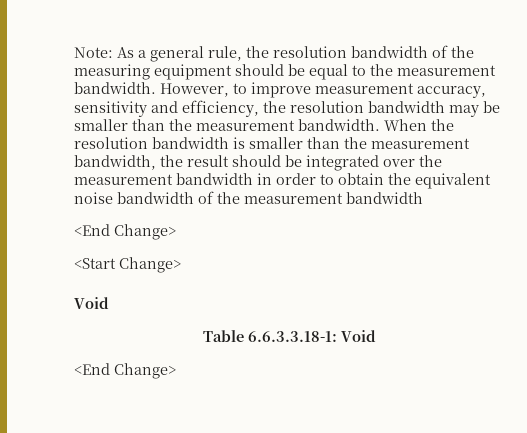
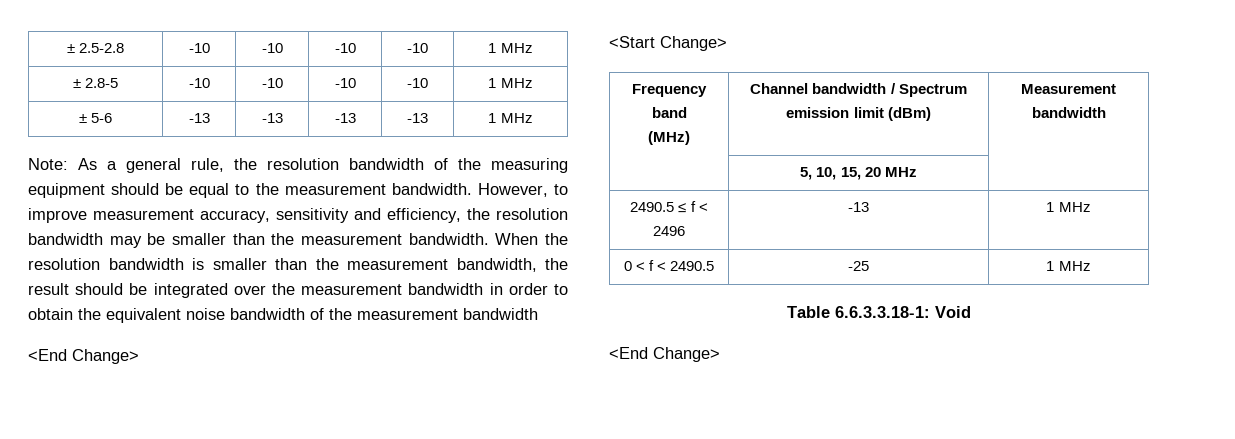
(74, 52) none -> [66,43,125,53] [188,43,210,53] [261,43,283,53] [334,43,356,53] [407,43,428,53] [488,43,533,53] [72,78,119,88] [188,78,210,88] [261,78,283,88] [334,78,356,88] [407,78,428,88] [488,78,533,88] [78,113,113,123] [188,113,210,123] [261,113,283,123] [334,113,356,123] [407,113,428,123] [488,113,533,123] ± 2.5-2.8 | -10 | -10 | -10 | -10 | 1 MHz // ± 2.8-5 | -10 | -10 | -10 | -10 | 1 MHz // ± 5-6 | -13 | -13 | -13 | -13 | 1 MHz //
[74,297,109,309] // Void -> [632,84,707,97] [651,107,687,118] [648,131,690,145] [750,83,967,97] [786,107,931,121] [1021,84,1116,94] [1031,107,1106,118] [800,167,917,180] [630,201,708,213] [653,226,685,236] [848,202,869,212] [1046,202,1091,212] [623,260,715,271] [848,261,869,271] [1046,261,1091,271] // Frequency band // (MHz) | Channel bandwidth / Spectrum emission limit (dBm) | Measurement bandwidth // | 5, 10, 15, 20 MHz | // 2490.5 ≤ f < 2496 | -13 | 1 MHz // 0 < f < 2490.5 | -25 | 1 MHz

